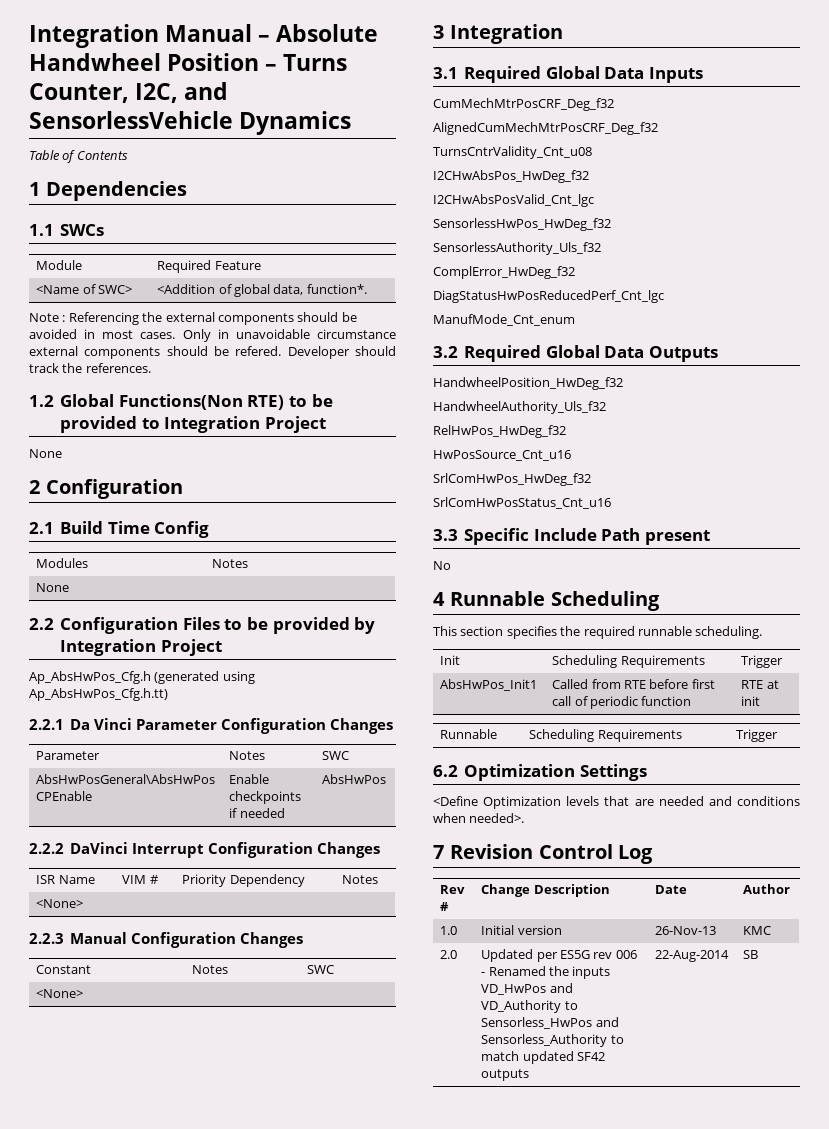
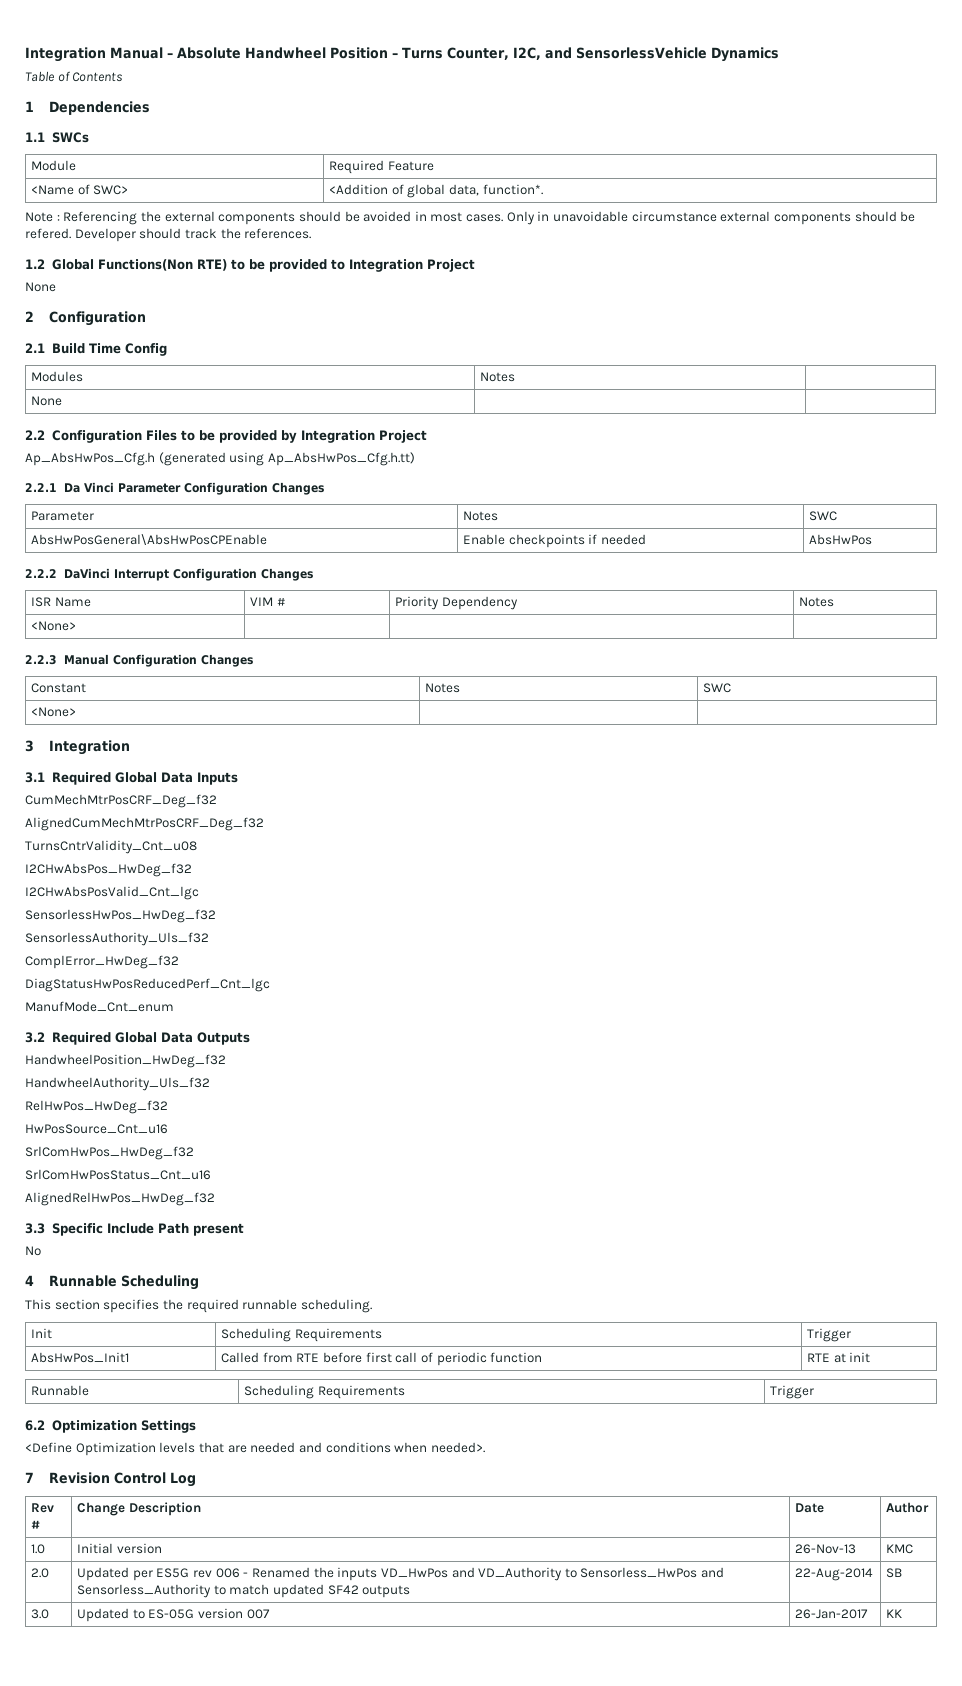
(611, 503) none -> [25,1192,215,1206] // AlignedRelHwPos_HwDeg_f32
(759, 954) none -> [31,1609,50,1619] [77,1608,270,1622] [795,1609,869,1619] [886,1609,903,1618] // 3.0 | Updated to ES-05G version 007 | 26-Jan-2017 | KK

